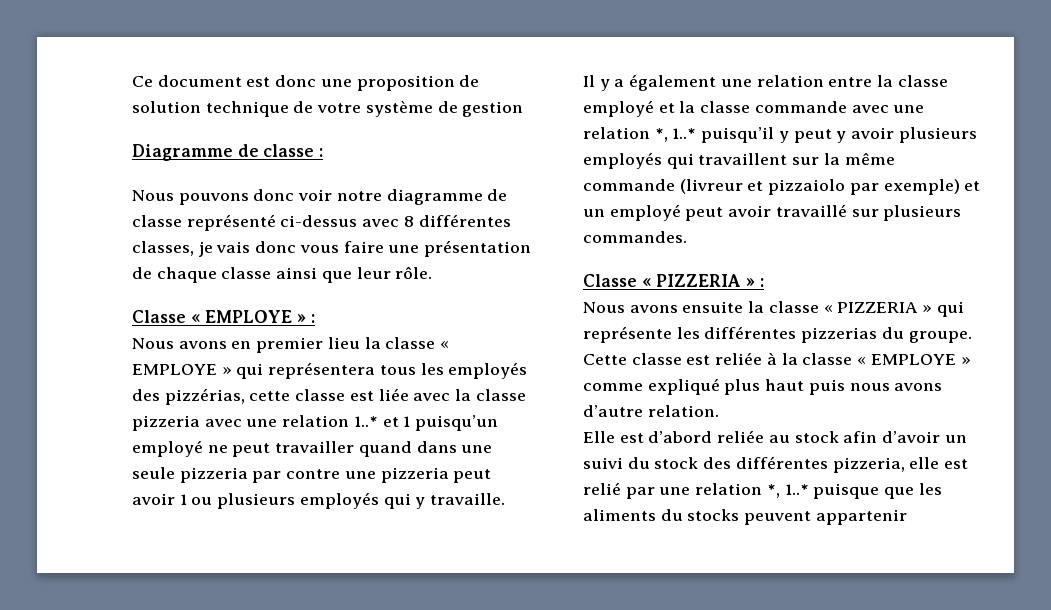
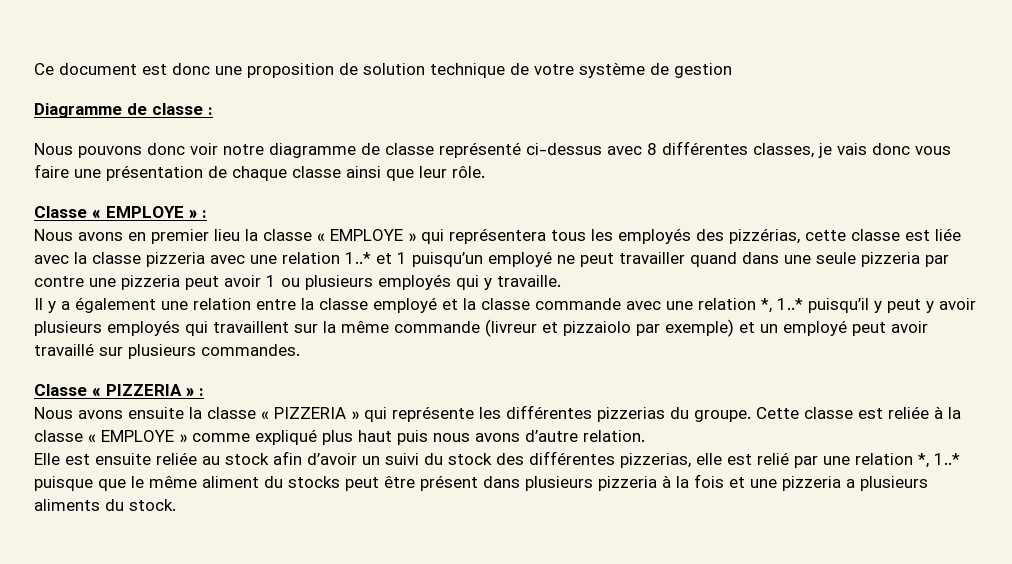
[648,431,713,443] d’abord -> [95,453,151,465] ensuite
[832,457,905,473] pizzeria, -> [620,453,691,468] pizzerias,
[918,483,942,495] [583,509,907,525] les aliments du stocks peuvent appartenir -> [131,474,928,491] [34,499,176,511] le même aliment du stocks peut être présent dans plusieurs pizzeria à la fois et une pizzeria a plusieurs aliments du stock.

